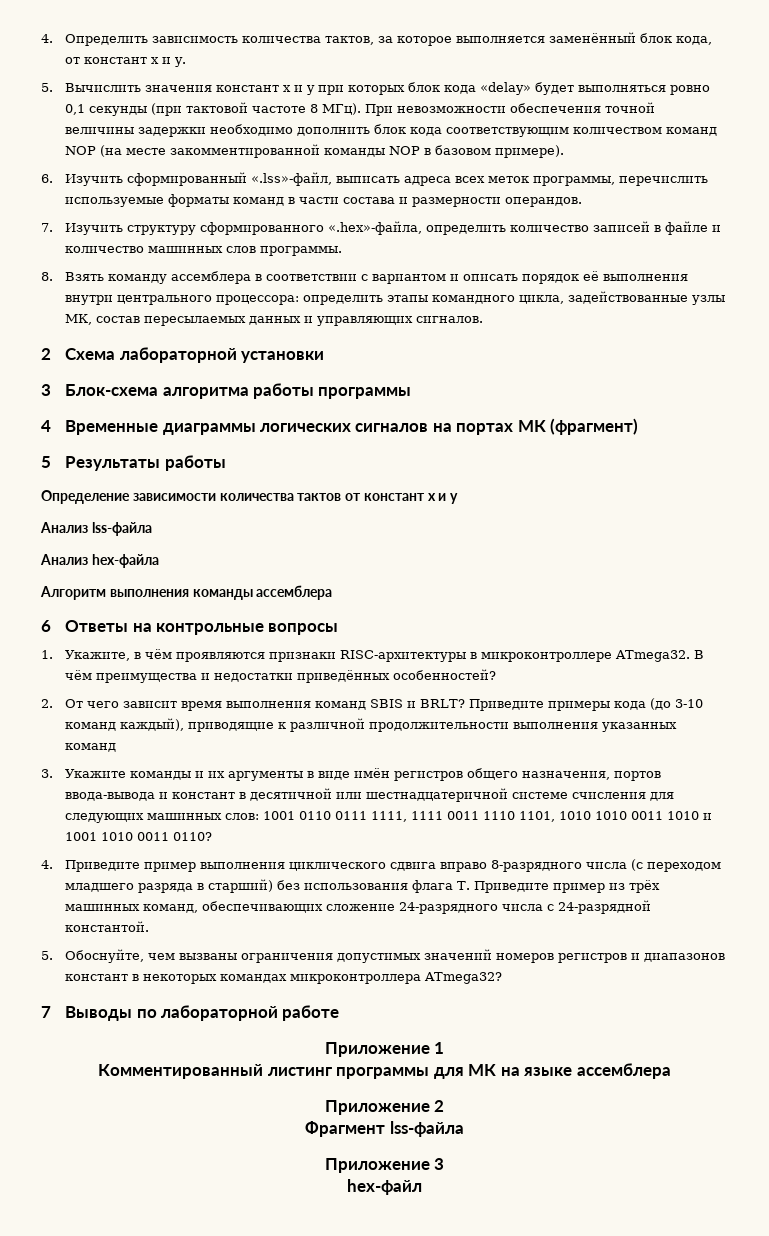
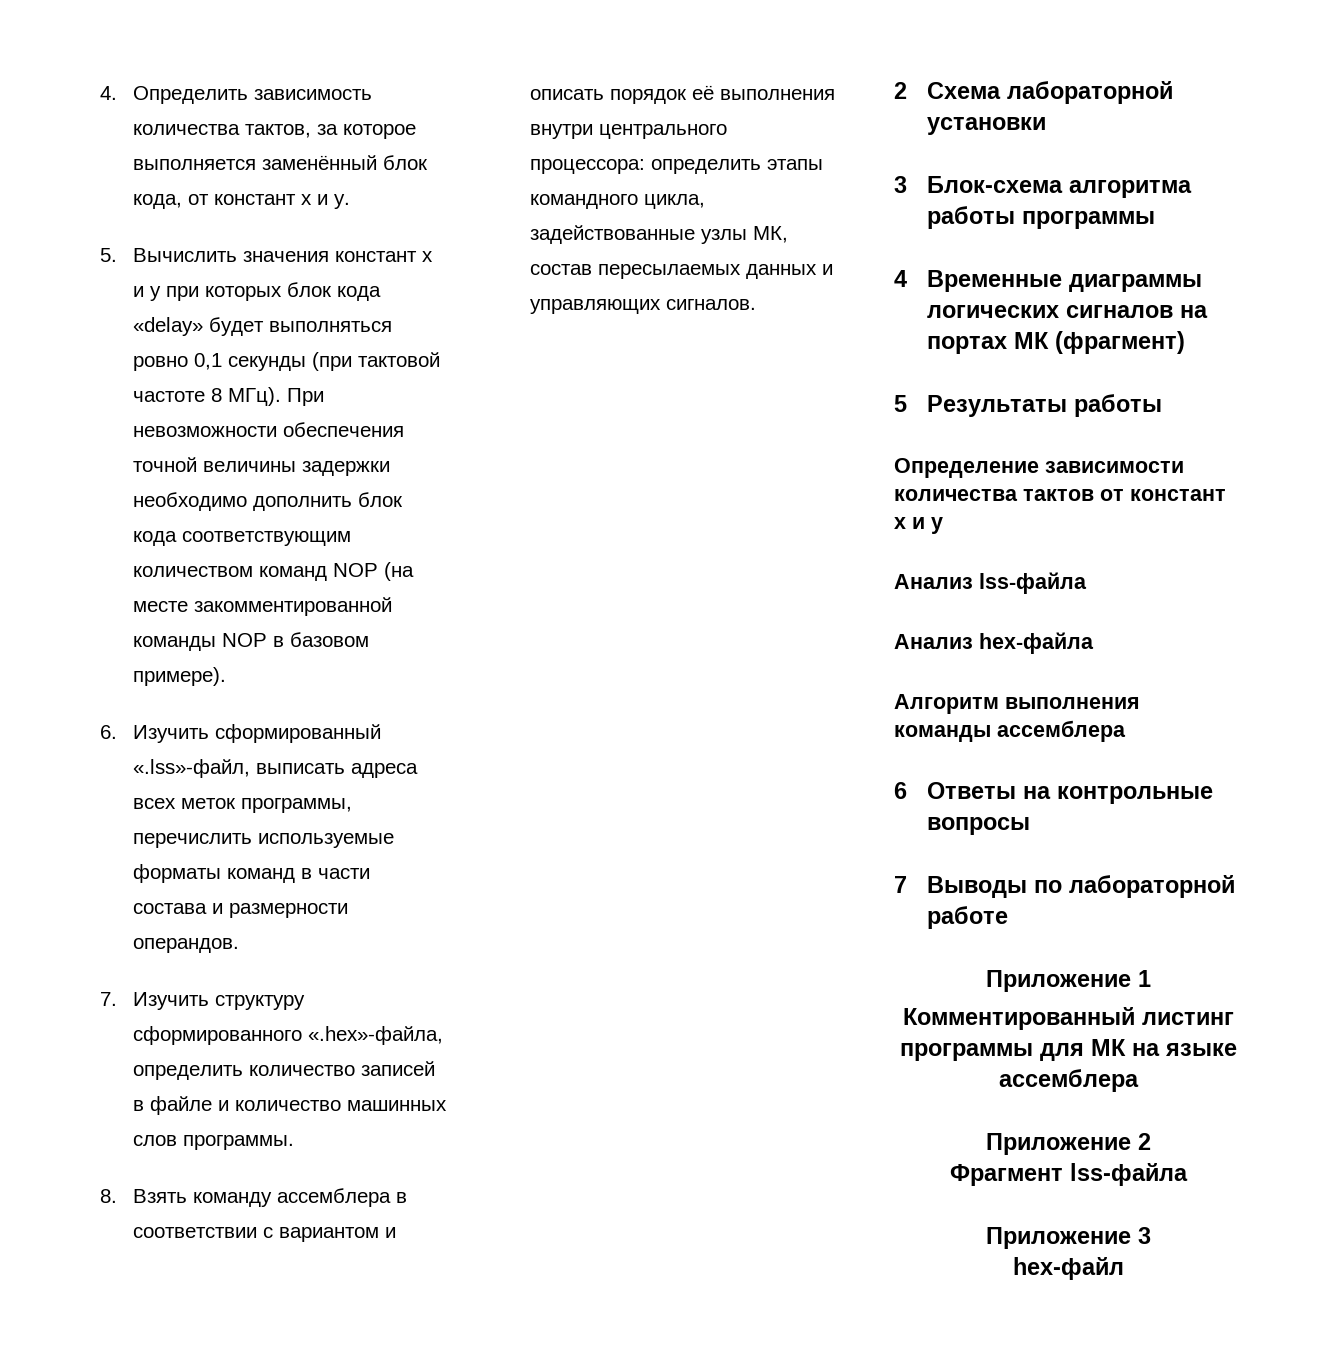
[41,649,705,662] [65,669,497,683] [41,698,704,711] [65,718,678,732] [65,743,117,752] [41,768,662,781] [65,788,675,802] [65,811,713,823] [65,832,213,841] [41,859,722,872] [65,879,661,893] [65,900,652,914] [65,921,150,932] [41,949,726,963] [65,972,503,984] // 1. Укажите, в чём проявляются признаки RISC-архитектуры в микроконтроллере ATmega32. В чём преимущества и недостатки приведённых особенностей? // 2. От чего зависит время выполнения команд SBIS и BRLT? Приведите примеры кода (до 3-10 команд каждый), приводящие к различной продолжительности выполнения указанных команд // 3. Укажите команды и их аргументы в виде имён регистров общего назначения, портов ввода-вывода и констант в десятичной или шестнадцатеричной системе счисления для следующих машинных слов: 1001 0110 0111 1111, 1111 0011 1110 1101, 1010 1010 0011 1010 и 1001 1010 0011 0110? // 4. Приведите пример выполнения циклического сдвига вправо 8-разрядного числа (с переходом младшего разряда в старший) без использования флага Т. Приведите пример из трёх машинных команд, обеспечивающих сложение 24-разрядного числа с 24-разрядной константой. // 5. Обоснуйте, чем вызваны ограничения допустимых значений номеров регистров и диапазонов констант в некоторых командах микроконтроллера ATmega32? -> (1030, 826) none

